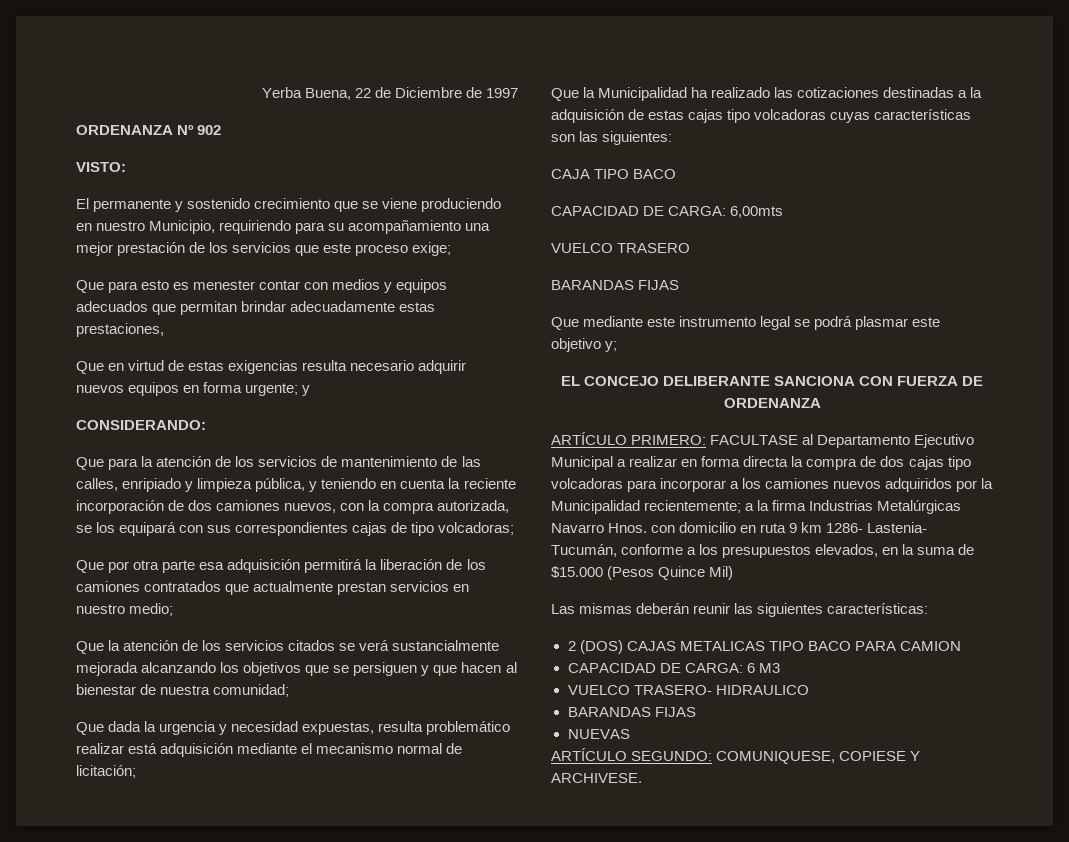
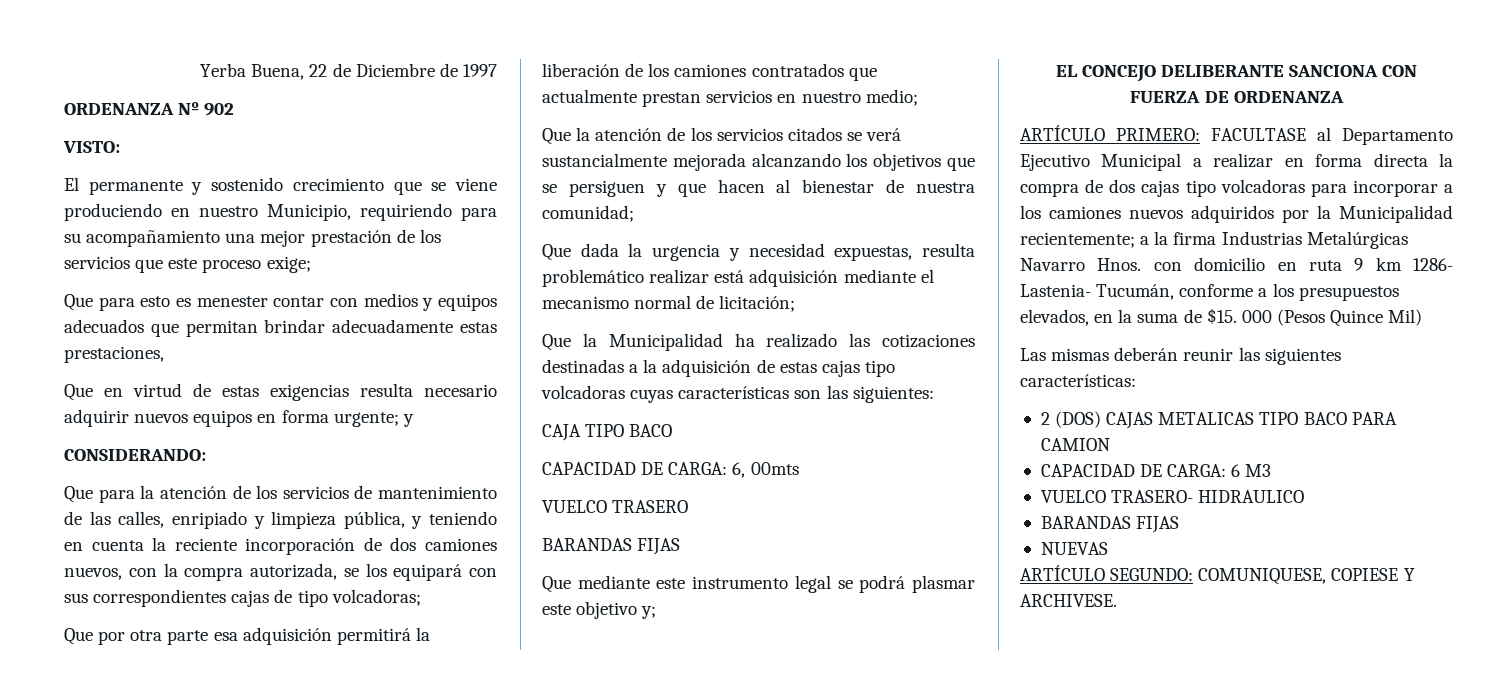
[730,206,784,218] 6,00mts -> [732,462,799,478] 6, 00mts
[551,566,603,578] $15.000 -> [1206,308,1272,324] $15. 000

